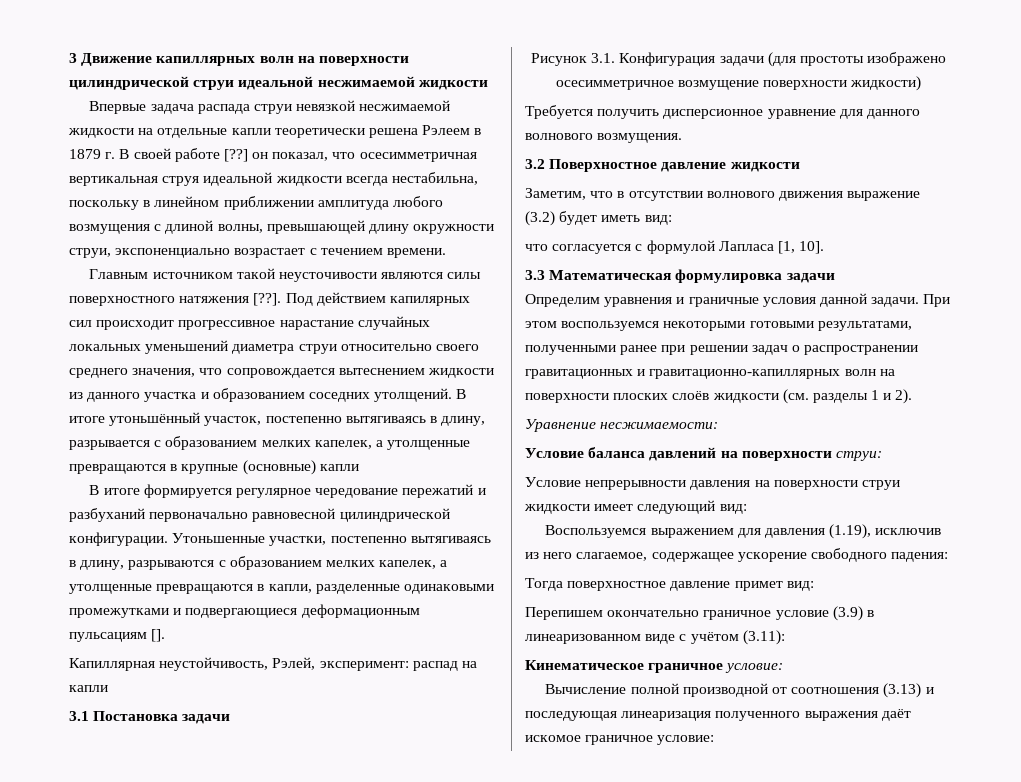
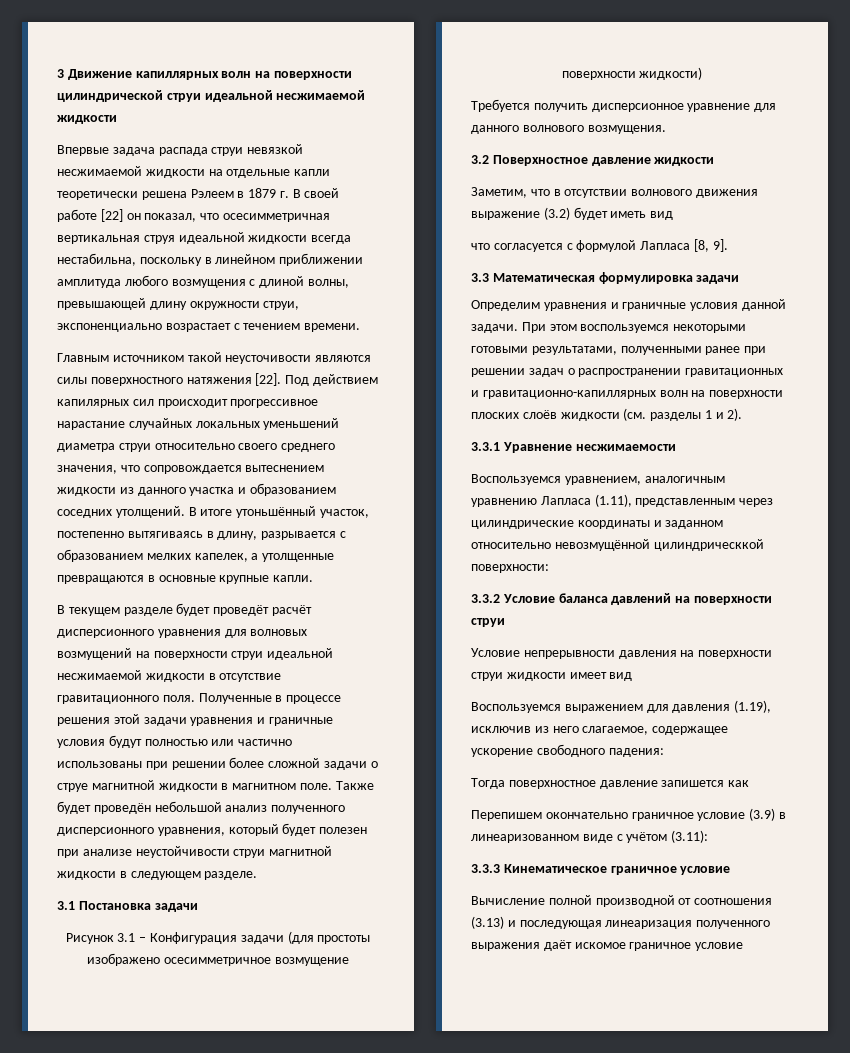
[223,149,248,162] [??] -> [100,209,123,222] [22]
[253,293,282,306] [??]. -> [255,373,282,386] [22].
[181,460,359,475] [89,484,486,498] [69,508,450,522] [69,532,491,546] [69,556,448,570] [69,584,494,594] [69,604,420,618] [69,629,166,642] [69,657,477,671] [69,685,108,692] крупные (основные) капли // В итоге формируется регулярное чередование пережатий и разбуханий первоначально равновесной цилиндрической конфигурации. Утоньшенные участки, постепенно вытягиваясь в длину, разрываются с образованием мелких капелек, а утолщенные превращаются в капли, разделенные одинаковыми промежутками и подвергающиеся деформационным пульсациям []. // Капиллярная неустойчивость, Рэлей, эксперимент: распад на капли -> [158,575,314,584] [57,603,312,616] [57,629,308,638] [57,648,334,660] [57,670,282,682] [57,693,342,704] [57,714,333,726] [57,735,293,748] [57,757,378,770] [57,780,374,792] [57,801,346,814] [57,823,368,836] [57,846,333,858] [57,871,258,880] основные крупные капли. // В текущем разделе будет проведёт расчёт дисперсионного уравнения для волновых возмущений на поверхности струи идеальной несжимаемой жидкости в отсутствие гравитационного поля. Полученные в процессе решения этой задачи уравнения и граничные условия будут полностью или частично использованы при решении более сложной задачи о струе магнитной жидкости в магнитном поле. Также будет проведён небольшой анализ полученного дисперсионного уравнения, который будет полезен при анализе неустойчивости струи магнитной жидкости в следующем разделе.
[591,53,616,63] 3.1. -> [117,933,147,942] 3.1 –
[644,215,672,225] вид: -> [650,211,674,220] вид
[777,241,825,254] [1, 10]. -> [693,239,728,252] [8, 9].
[525,419,719,432] Уравнение несжимаемости: // -> [471,442,676,453] [471,474,725,485] [471,494,774,507] [471,520,724,529] [471,539,764,551] [471,564,549,573] [471,594,500,603] 3.3.1 Уравнение несжимаемости // Воспользуемся уравнением, аналогичным уравнению Лапласа (1.11), представленным через цилиндрические координаты и заданном относительно невозмущённой цилиндрическкой поверхности: // 3.3.2
[835,451,882,461] струи: -> [471,618,505,627] струи
[637,500,747,514] следующий вид: -> [609,672,633,681] вид
[734,581,814,591] примет вид: -> [661,780,750,787] запишется как
(785, 637) none -> [471,864,500,873] 3.3.3
[725,663,784,673] условие: -> [680,866,731,875] условие
[657,735,715,745] условие: -> [695,942,744,951] условие

